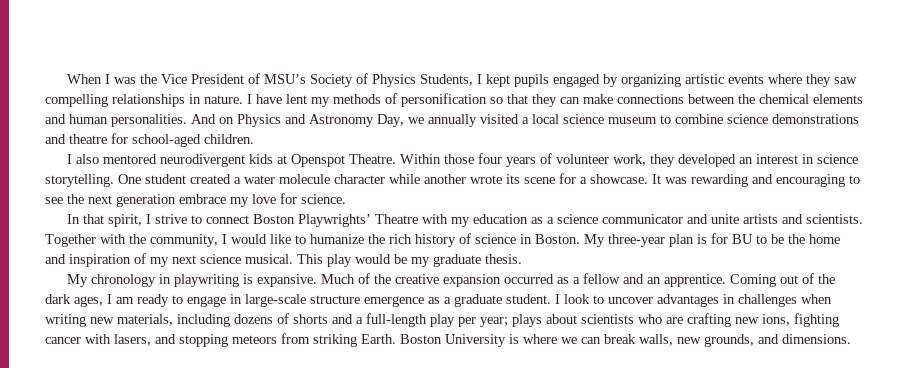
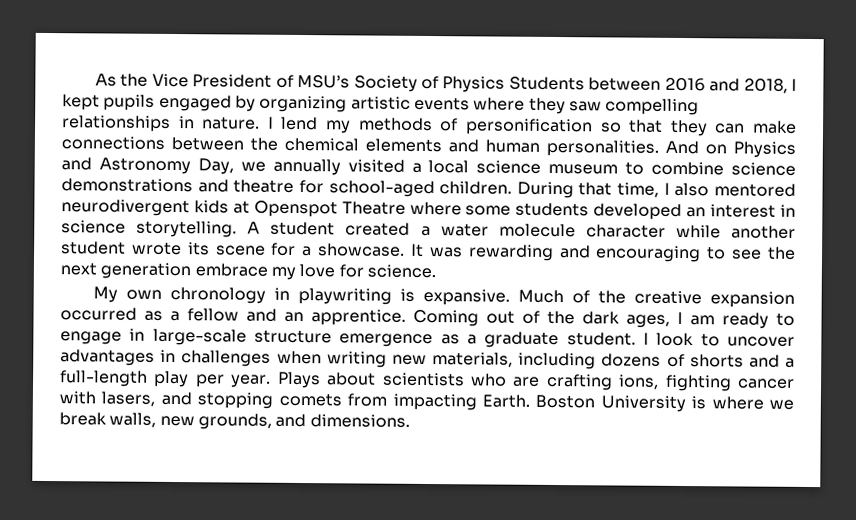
[66,74,136,84] When I was -> [95,73,118,87] As
[419,74,473,86] Students, -> [508,76,788,94] Students between 2016 and 2018,
[256,94,307,104] have lent -> [281,116,319,131] lend
(254, 139) // -> [516,181,660,199] During that time,
[348,153,675,167] Theatre. Within those four years of volunteer work, they -> [341,201,590,217] Theatre where some students
[118,174,141,184] One -> [247,221,261,234] A
(466, 179) none -> [61,241,126,255] student
[66,214,863,227] [45,233,840,247] [45,253,522,267] [66,274,88,287] In that spirit, I strive to connect Boston Playwrights’ Theatre with my education as a science communicator and unite artists and scientists. Together with the community, I would like to humanize the rich history of science in Boston. My three-year plan is for BU to be the home and inspiration of my next science musical. This play would be my graduate thesis. // My -> [93,286,163,303] My own
[480,314,542,327] year; plays -> [230,371,321,389] year. Plays
[735,317,759,324] new -> (613, 382) none
[232,333,357,347] meteors from striking -> [278,392,477,411] comets from impacting
[581,337,601,344] can -> (794, 404) none

